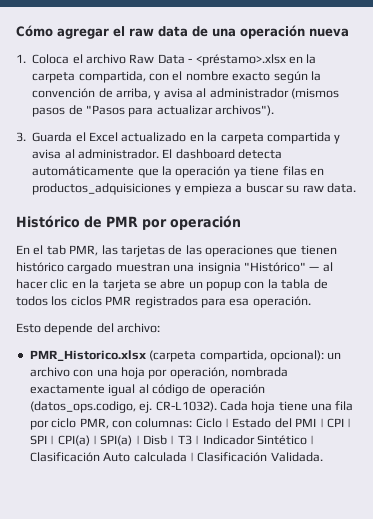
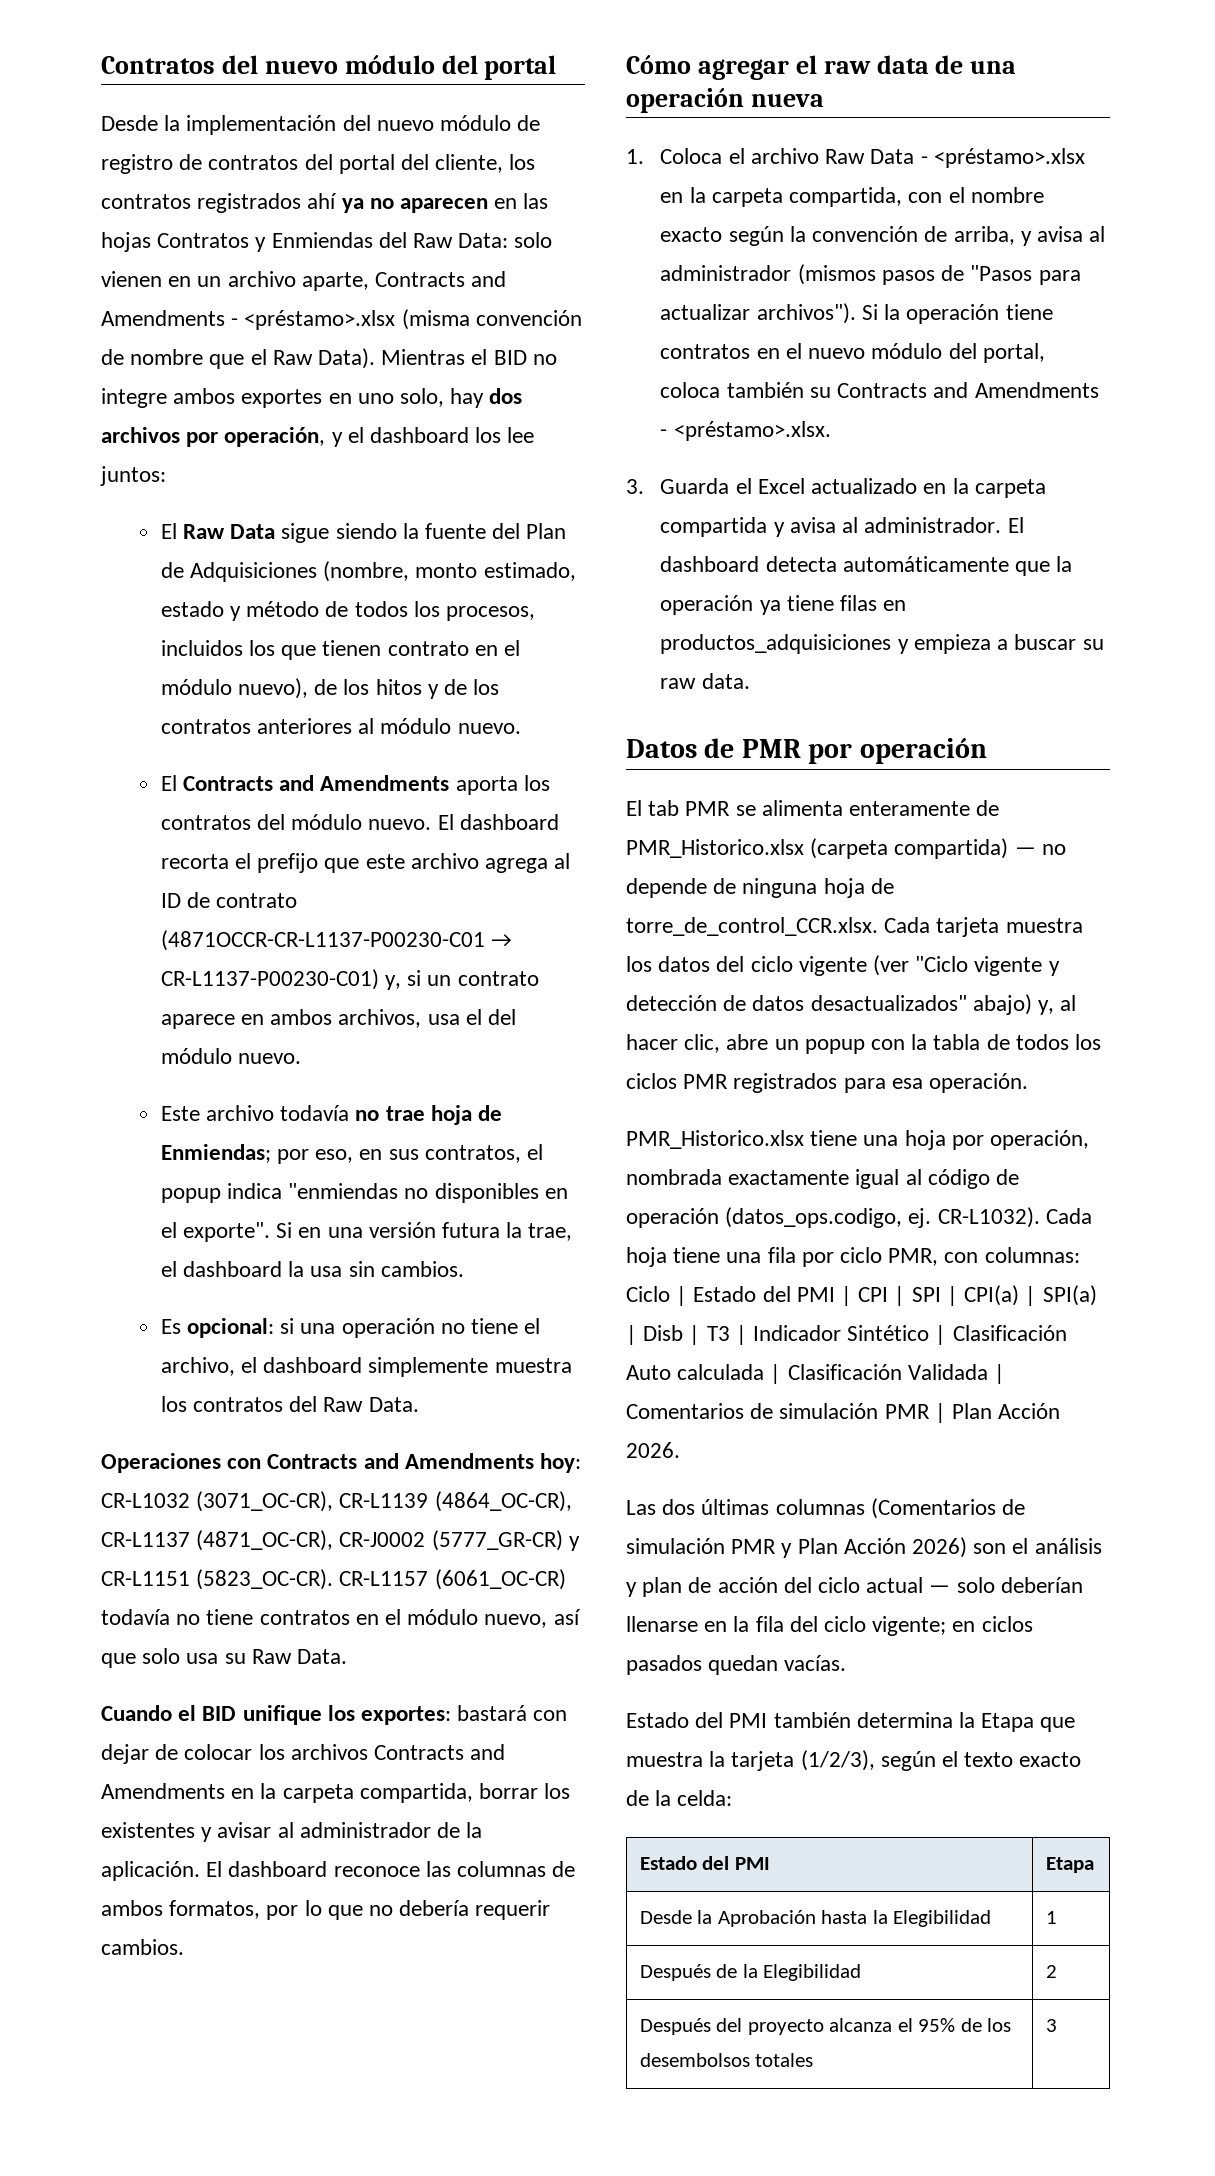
(16, 31) none -> [101,55,557,80] [101,115,541,135] [101,154,536,174] [101,193,549,213] [101,232,553,252] [101,271,507,291] [101,309,582,330] [101,348,557,369] [101,388,523,408] [101,427,535,447] [100,466,166,486] [160,523,567,543] [160,561,576,582] [160,601,536,621] [160,640,521,660] [160,678,500,699] [160,718,521,734] [160,775,550,795] [160,814,559,830] [160,853,571,873] [160,892,298,908] [160,930,512,951] [160,969,539,990] [160,1009,517,1029] [160,1048,301,1064] [160,1105,503,1125] [160,1144,544,1164] [160,1183,568,1203] [160,1222,573,1242] [160,1261,464,1277] [160,1318,541,1338] [160,1357,572,1377] [160,1396,419,1412] [101,1453,582,1473] [101,1491,572,1512] [101,1530,580,1551] [101,1569,566,1590] [101,1609,581,1628] [101,1648,348,1668] [101,1705,568,1725] [101,1744,506,1764] [101,1783,571,1803] [101,1822,483,1842] [101,1861,576,1881] [101,1900,551,1920] [101,1939,184,1955] Contratos del nuevo módulo del portal // Desde la implementación del nuevo módulo de registro de contratos del portal del cliente, los contratos registrados ahí ya no aparecen en las hojas Contratos y Enmiendas del Raw Data: solo vienen en un archivo aparte, Contracts and Amendments - <préstamo>.xlsx (misma convención de nombre que el Raw Data). Mientras el BID no integre ambos exportes en uno solo, hay dos archivos por operación, y el dashboard los lee juntos: // El Raw Data sigue siendo la fuente del Plan de Adquisiciones (nombre, monto estimado, estado y método de todos los procesos, incluidos los que tienen contrato en el módulo nuevo), de los hitos y de los contratos anteriores al módulo nuevo. // El Contracts and Amendments aporta los contratos del módulo nuevo. El dashboard recorta el prefijo que este archivo agrega al ID de contrato (4871OCCR-CR-L1137-P00230-C01 → CR-L1137-P00230-C01) y, si un contrato aparece en ambos archivos, usa el del módulo nuevo. // Este archivo todavía no trae hoja de Enmiendas; por eso, en sus contratos, el popup indica "enmiendas no disponibles en el exporte". Si en una versión futura la trae, el dashboard la usa sin cambios. // Es opcional: si una operación no tiene el archivo, el dashboard simplemente muestra los contratos del Raw Data. // Operaciones con Contracts and Amendments hoy: CR-L1032 (3071_OC-CR), CR-L1139 (4864_OC-CR), CR-L1137 (4871_OC-CR), CR-J0002 (5777_GR-CR) y CR-L1151 (5823_OC-CR). CR-L1157 (6061_OC-CR) todavía no tiene contratos en el módulo nuevo, así que solo usa su Raw Data. // Cuando el BID unifique los exportes: bastará con dejar de colocar los archivos Contracts and Amendments en la carpeta compartida, borrar los existentes y avisar al administrador de la aplicación. El dashboard reconoce las columnas de ambos formatos, por lo que no debería requerir cambios. //
(275, 110) none -> [861,304,1053,324] [660,343,1045,363] [660,382,1099,398] [660,421,831,441] Si la operación tiene contratos en el nuevo módulo del portal, coloca también su Contracts and Amendments - <préstamo>.xlsx.
[16,215,80,228] Histórico -> [626,739,697,758] Datos
[16,245,337,257] [16,262,333,274] [16,279,157,291] En el tab PMR, las tarjetas de las operaciones que tienen histórico cargado muestran una insignia "Histórico" — al hacer clic en la tarjeta se -> [626,800,1000,816] [626,838,1066,859] [626,878,894,898] [626,917,1083,937] [626,955,1060,976] [626,994,1077,1015] [626,1034,721,1053] El tab PMR se alimenta enteramente de PMR_Historico.xlsx (carpeta compartida) — no depende de ninguna hoja de torre_de_control_CCR.xlsx. Cada tarjeta muestra los datos del ciclo vigente (ver "Ciclo vigente y detección de datos desactualizados" abajo) y, al hacer clic,
[16,323,161,335] [29,350,342,362] [29,367,94,377] Esto depende del archivo: // PMR_Historico.xlsx (carpeta compartida, opcional): un archivo con -> [626,1130,858,1149] PMR_Historico.xlsx tiene
[270,452,323,462] Validada. -> [907,1364,1006,1384] [626,1403,1061,1423] [626,1442,680,1458] [626,1498,1026,1519] [626,1537,1102,1558] [626,1577,1083,1597] [626,1616,1033,1636] [626,1655,847,1675] [626,1712,1076,1732] [626,1750,1082,1771] [626,1790,733,1806] [639,1856,770,1870] [1045,1857,1094,1873] [639,1910,992,1927] [1045,1911,1057,1924] [639,1964,862,1981] [1045,1965,1057,1978] [639,2018,1012,2035] [639,2053,814,2067] [1045,2019,1057,2032] Validada | Comentarios de simulación PMR | Plan Acción 2026. // Las dos últimas columnas (Comentarios de simulación PMR y Plan Acción 2026) son el análisis y plan de acción del ciclo actual — solo deberían llenarse en la fila del ciclo vigente; en ciclos pasados quedan vacías. // Estado del PMI también determina la Etapa que muestra la tarjeta (1/2/3), según el texto exacto de la celda: // Estado del PMI | Etapa // Desde la Aprobación hasta la Elegibilidad | 1 // Después de la Elegibilidad | 2 // Después del proyecto alcanza el 95% de los desembolsos totales | 3

